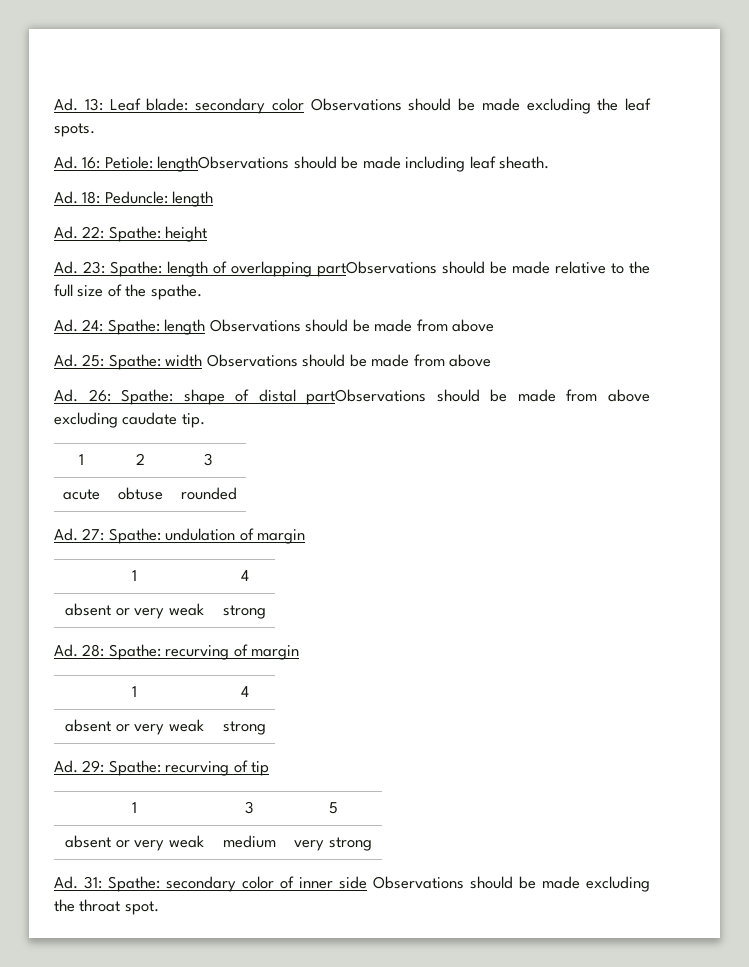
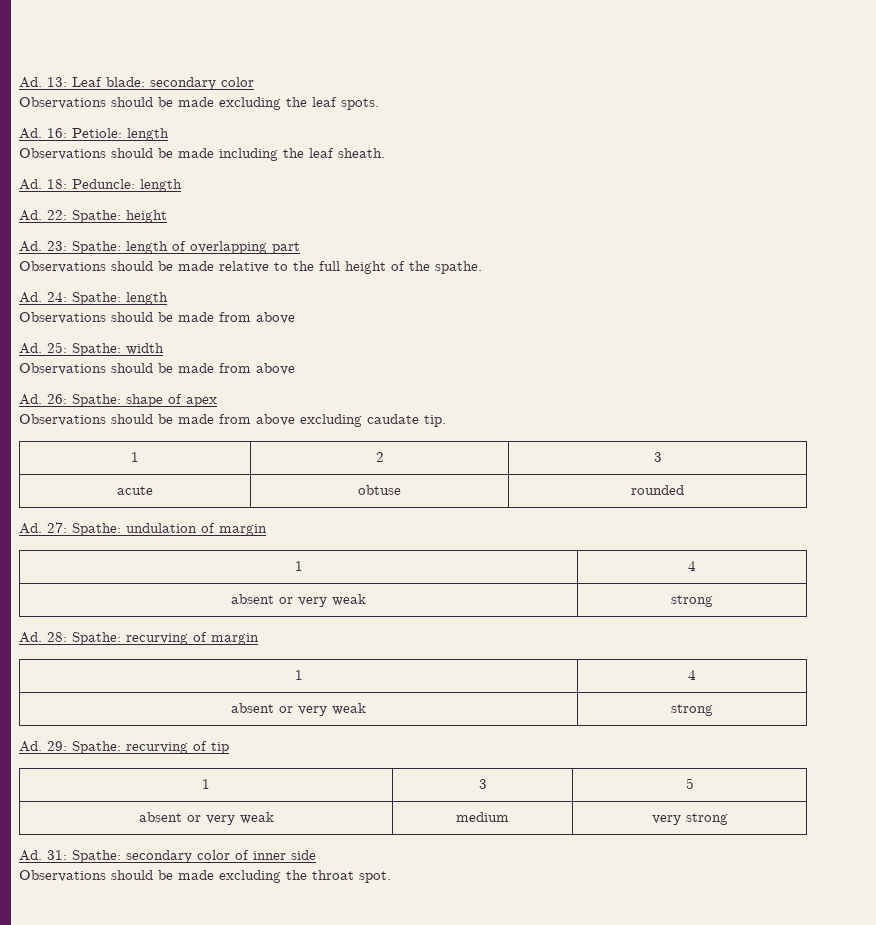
(304, 104) none -> (254, 82) //
[157,156,290,172] lengthObservations -> [127,128,169,141] [19,148,106,160] length // Observations
(466, 164) none -> [283,148,304,158] the
[317,261,437,277] partObservations -> [272,242,300,254] [19,261,106,273] part // Observations
[77,285,104,297] size -> [345,261,386,274] height
(206, 327) none -> (168, 298) //
(203, 360) none -> (164, 349) //
[258,389,427,405] distal partObservations -> [186,397,217,407] [19,414,106,426] apex // Observations
(367, 882) none -> (316, 855) //

